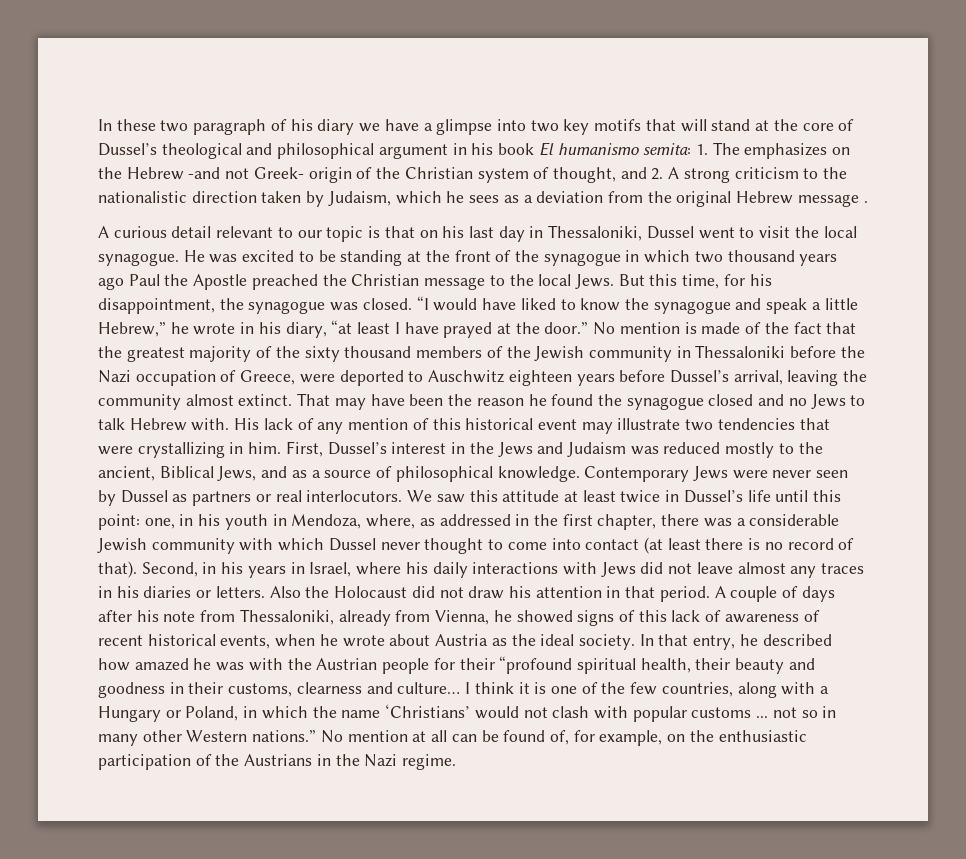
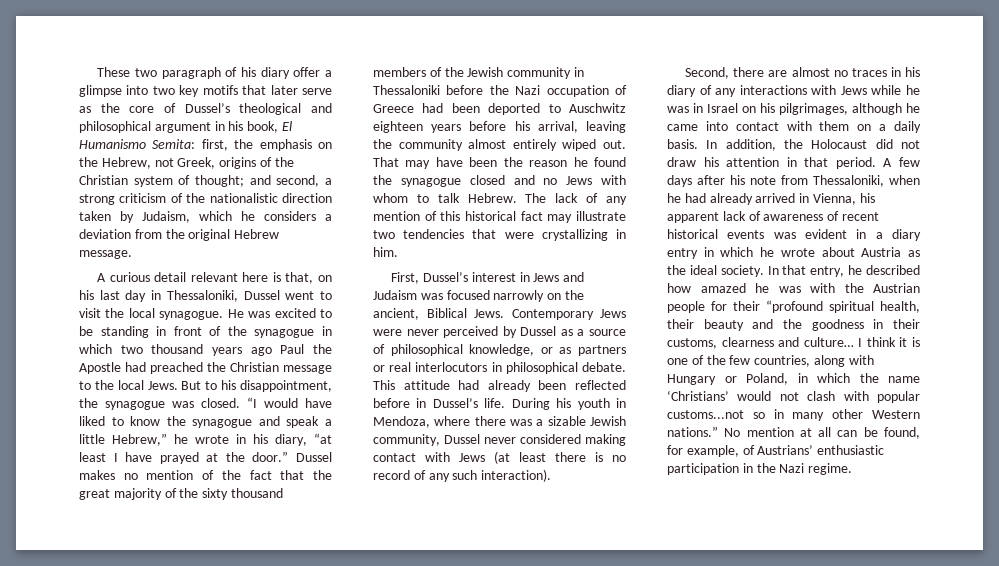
[98,119,156,131] In these -> [97,67,131,77] These
[359,119,419,132] we have -> [293,67,321,77] offer
[680,119,770,132] will stand at -> [270,85,332,95] [79,106,91,113] later serve as
[498,142,851,159] [98,167,352,183] book El humanismo semita: 1. The emphasizes on the Hebrew -and not Greek- origin -> [247,121,292,133] [79,139,332,151] [79,157,257,169] book, El Humanismo Semita: first, the emphasis on the Hebrew, not Greek, origins
[552,167,680,183] thought, and 2. A -> [195,175,332,187] thought; and second, a
[803,168,819,179] to -> [170,193,183,203] of
[469,195,519,203] sees as -> [264,211,316,221] considers
[797,194,868,207] message . -> [79,250,132,259] message.
[277,226,415,242] to our topic is that -> [242,272,314,284] here is that,
[407,250,450,262] at the -> [156,326,167,336] in
(248, 282) none -> [125,362,146,372] had
[649,274,745,289] this time, for -> [205,381,218,390] to
[593,322,741,335] No mention is made -> [296,452,332,462] [79,470,194,480] Dussel makes no mention
[126,347,185,362] greatest -> [79,489,110,500] great
[240,370,335,385] Greece, were -> [373,103,480,113] Greece had been
[669,370,729,383] Dussel’s -> [514,121,530,131] his
[238,394,293,406] extinct. -> [512,139,626,151] entirely wiped out.
[850,395,866,406] [98,418,260,431] to talk Hebrew with. His -> [601,175,626,185] [373,193,547,203] with whom to talk Hebrew. The
[537,419,577,430] event -> [520,211,543,221] fact
(282, 448) none -> (398, 252) //
[469,442,494,454] the -> (530, 277) none
[663,442,823,458] [98,466,288,481] reduced mostly to the ancient, Biblical Jews, and -> [446,290,584,302] [373,308,626,320] [373,326,557,338] focused narrowly on the ancient, Biblical Jews. Contemporary Jews were never perceived by Dussel
[497,466,849,482] [98,490,842,506] [98,514,840,530] [97,538,640,554] knowledge. Contemporary Jews were never seen by Dussel as partners or real interlocutors. We saw this attitude at least twice in Dussel’s life until this point: one, in his youth in Mendoza, where, as addressed in the first chapter, there was a considerable Jewish community with which Dussel never thought to come into contact -> [469,344,626,356] [373,362,626,374] [373,380,626,392] [373,398,626,410] [373,416,626,428] [373,434,626,446] [373,452,485,462] knowledge, or as partners or real interlocutors in philosophical debate. This attitude had already been reflected before in Dussel’s life. During his youth in Mendoza, where there was a sizable Jewish community, Dussel never considered making contact with Jews
[98,561,865,578] [98,586,301,598] that). Second, in his years in Israel, where his daily interactions with Jews did not leave almost any traces in his diaries or letters. Also -> [428,469,552,482] [685,67,920,79] [667,85,920,97] [667,103,920,115] [667,121,921,133] [667,139,776,151] any such interaction). // Second, there are almost no traces in his diary of any interactions with Jews while he was in Israel on his pilgrimages, although he came into contact with them on a daily basis. In addition,
[730,586,799,602] couple of -> [899,157,920,167] few
[338,610,667,626] already from Vienna, he showed signs of this -> [889,175,920,185] [667,193,875,205] [667,212,719,223] when he had already arrived in Vienna, his apparent
[220,634,316,649] events, when -> [727,229,921,241] [667,247,754,259] events was evident in a diary entry in which
(815, 664) none -> [783,319,802,329] the
[820,686,830,694] a -> (874, 360) none
[691,707,797,718] customs ... not -> [667,410,744,419] customs...not
[503,730,807,746] [98,754,313,770] found of, for example, on the enthusiastic participation of the Austrians -> [884,427,920,439] [667,445,885,457] [667,463,739,475] found, for example, of Austrians’ enthusiastic participation

